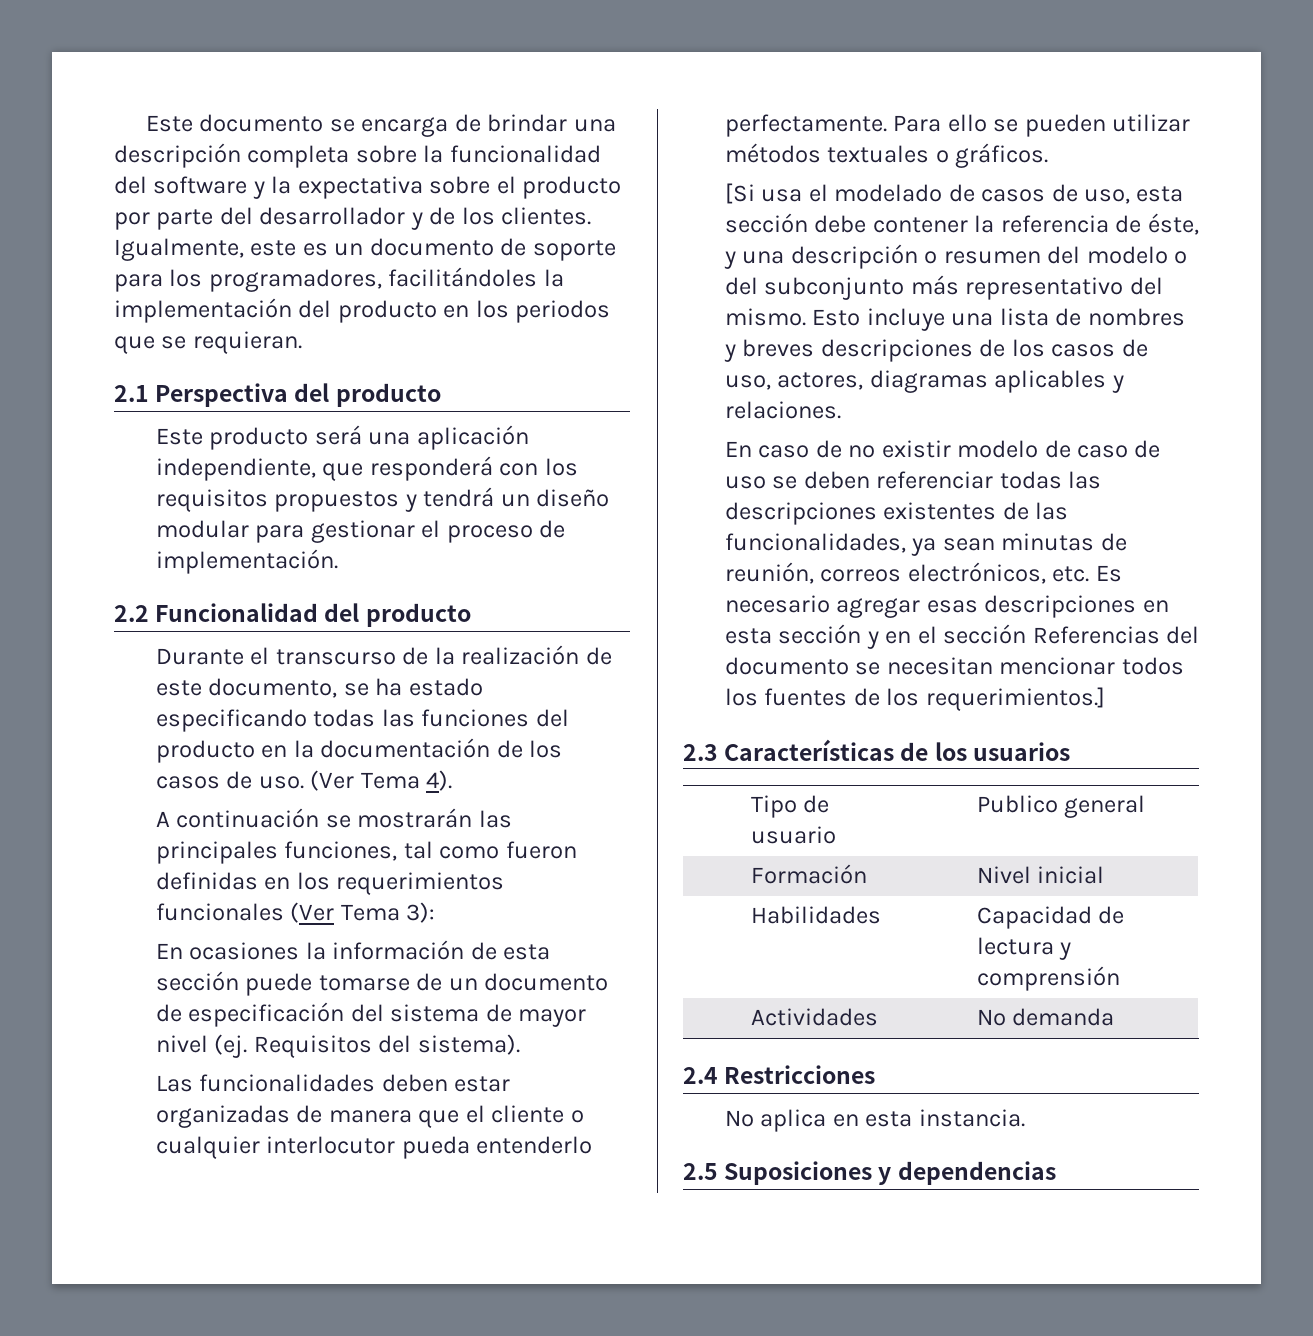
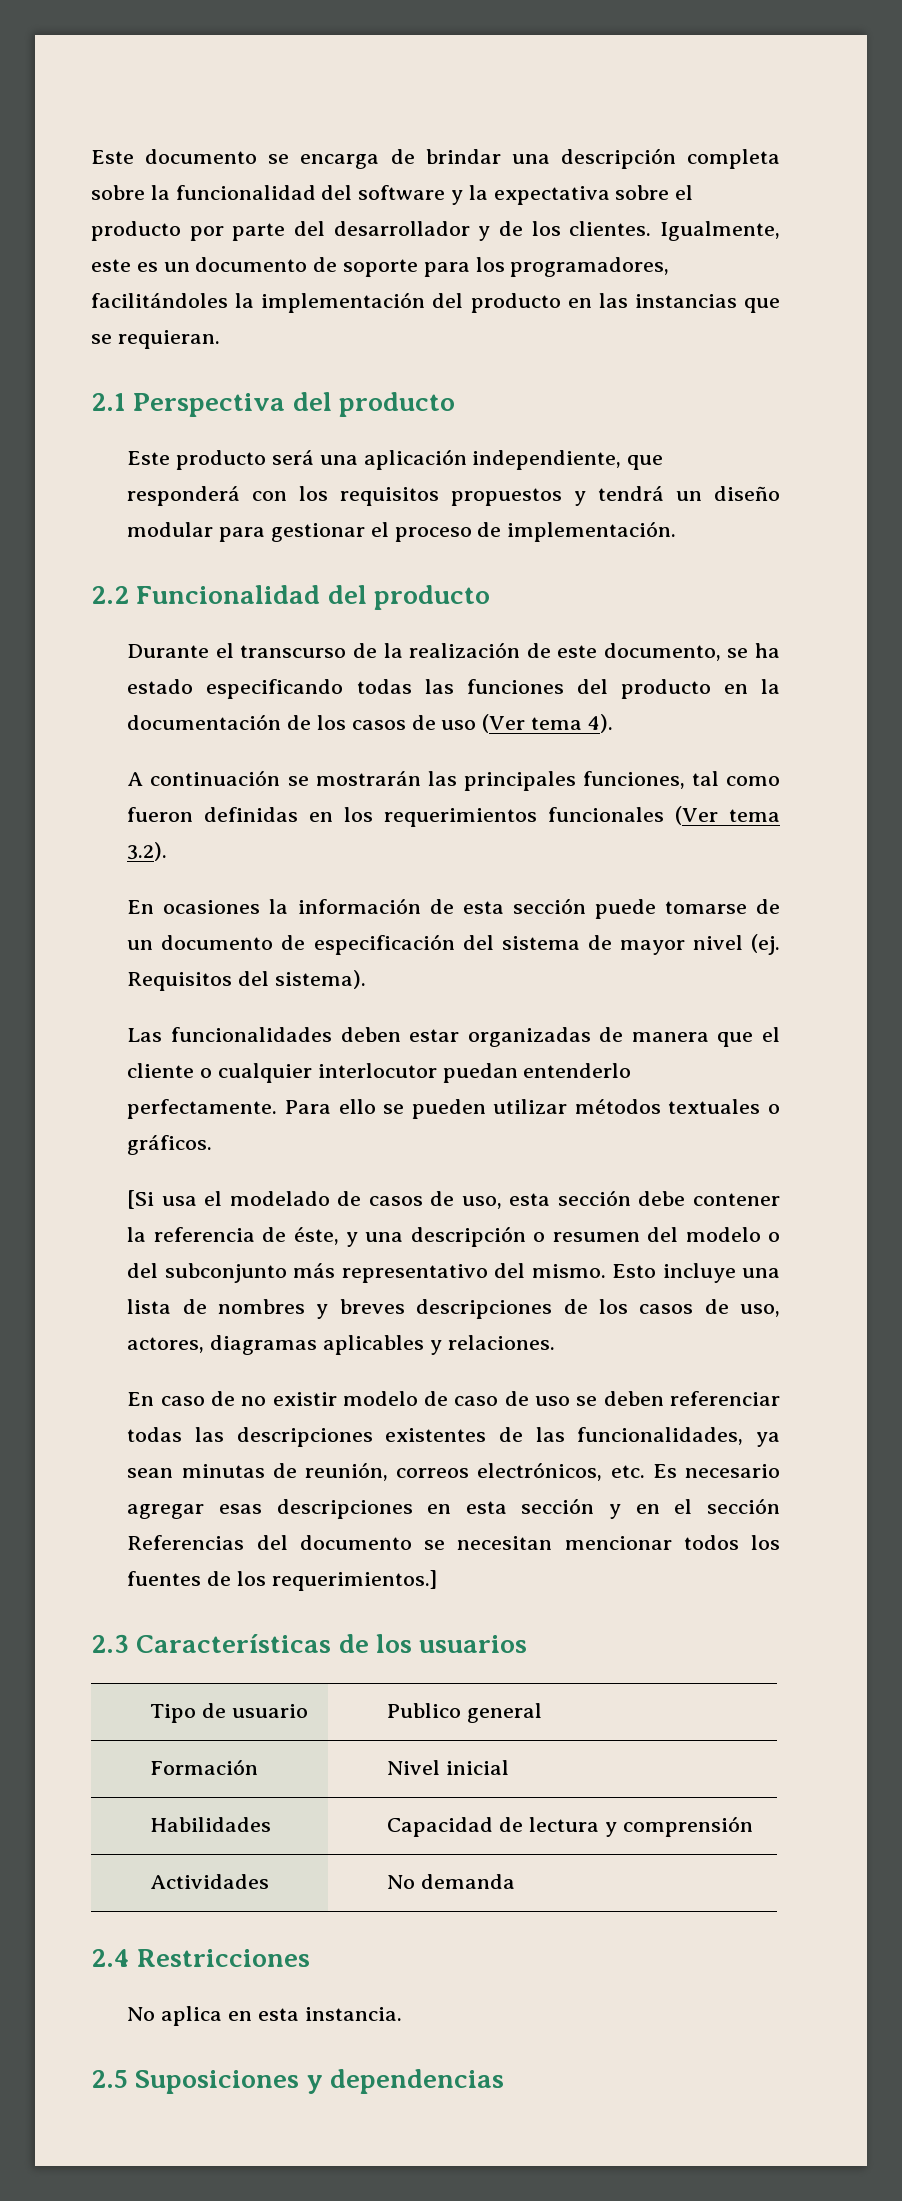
[475,300,611,323] los periodos -> [598,293,737,308] las instancias
[258,770,420,791] uso. (Ver Tema -> [441,714,582,733] uso (Ver tema
[340,902,436,923] Tema 3): -> [729,809,780,822] [127,842,168,861] tema 3.2).
[401,1136,470,1159] pueda -> [442,1063,518,1083] puedan

